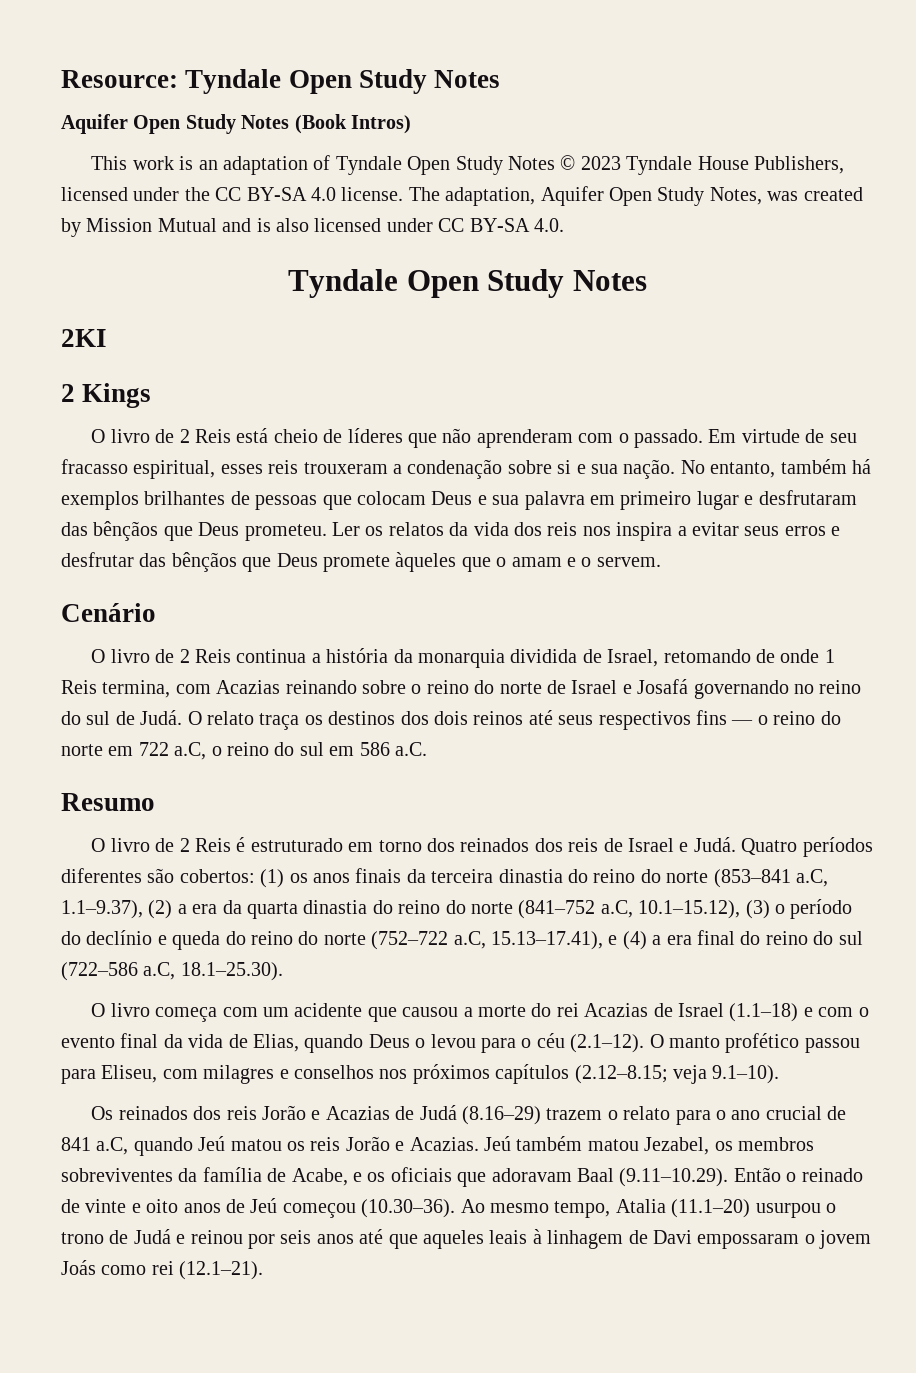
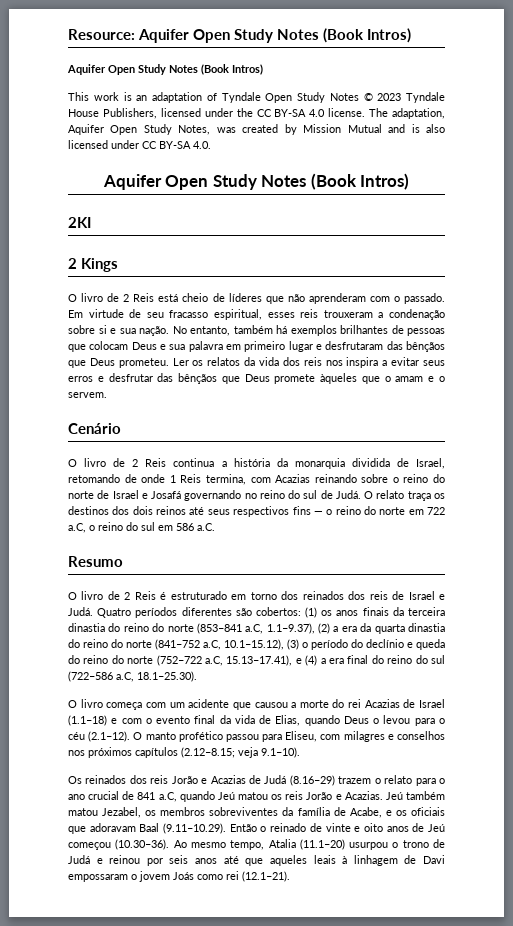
[185,69,501,94] Tyndale Open Study Notes -> [138,28,412,43] Aquifer Open Study Notes (Book Intros)
[288,269,647,298] Tyndale Open Study Notes -> [102,173,410,190] Aquifer Open Study Notes (Book Intros)

